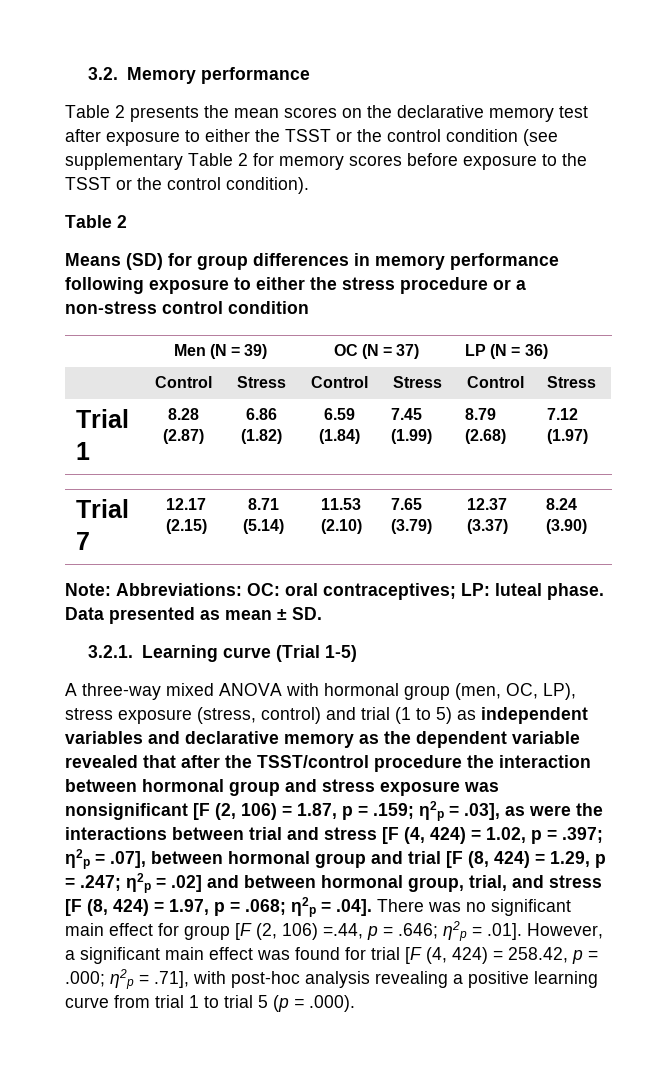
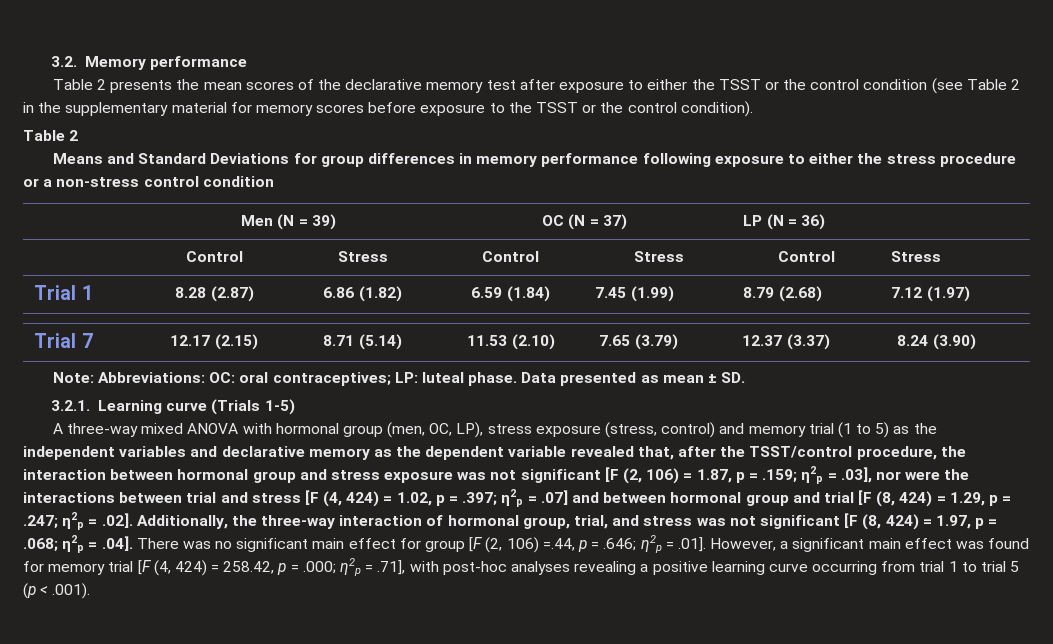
[342,108,362,118] on -> [297,79,314,90] of
[65,153,248,170] supplementary Table 2 -> [966,79,1021,90] [23,102,227,116] Table 2 in the supplementary material
[126,253,163,270] (SD) -> [106,153,290,164] and Standard Deviations
[275,645,320,662] (Trial -> [211,399,261,415] (Trials
(356, 713) none -> [748,425,806,437] memory
(476, 715) none -> [913,423,937,434] the
[143,755,176,768] that -> [637,446,674,460] that,
[374,755,462,772] procedure -> [856,446,937,460] procedure,
[65,803,188,820] nonsignificant -> [490,469,601,483] not significant
[505,806,525,816] as -> [875,471,901,480] nor
[110,851,146,868] .07], -> [540,490,599,505] .07] and
[171,875,316,892] .02] and between -> [101,513,444,529] .02]. Additionally, the three-way interaction of
(602, 881) none -> [696,515,840,529] was not significant
(366, 953) none -> [48,563,106,575] memory
[305,971,370,988] analysis -> [510,561,570,575] analyses
(109, 1002) none -> [812,561,878,575] occurring
[294,995,355,1012] = .000). -> [40,583,91,599] < .001).

